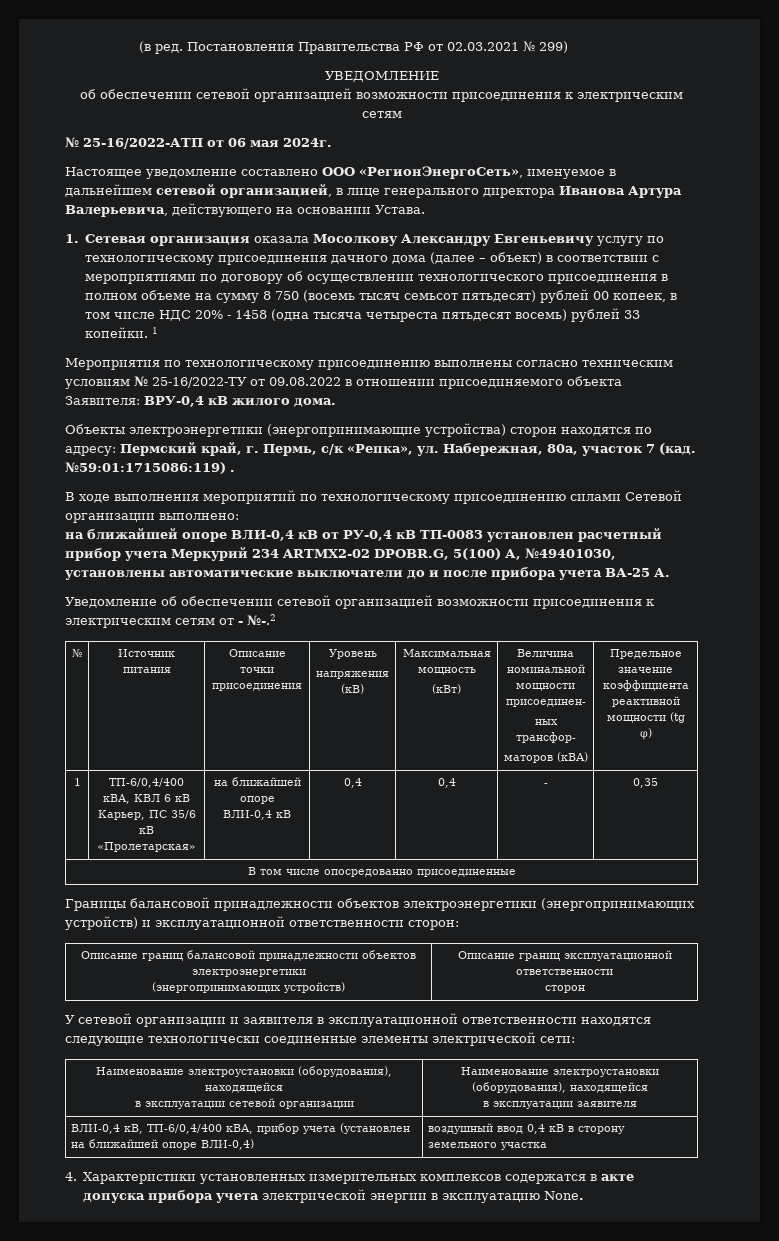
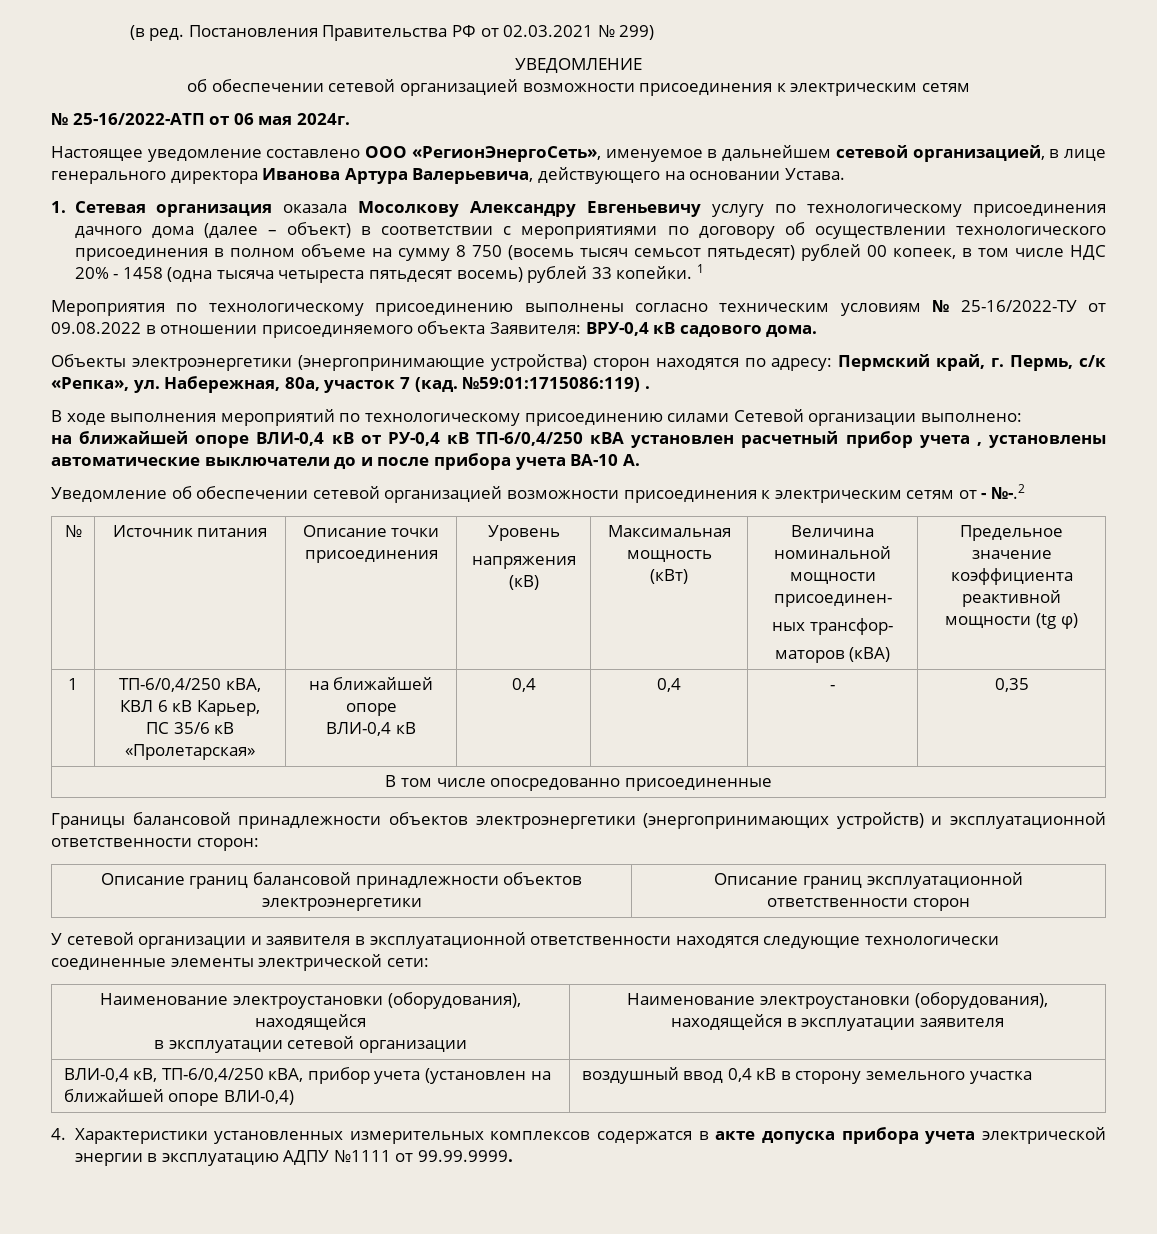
[232,398,290,406] жилого -> [679,325,762,337] садового
[420,530,483,539] ТП-0083 -> [476,432,625,446] ТП-6/0,4/250 кВА
[171,547,616,561] Меркурий 234 ARTMX2-02 DPOBR.G, 5(100) А, №49401030, -> [976,442,982,446] ,
[605,568,650,577] ВА-25 -> [570,454,619,466] ВА-10
[109,778,184,788] ТП-6/0,4/400 -> [119,678,222,692] ТП-6/0,4/250
[152,982,345,993] // (энергопринимающих устройств) -> (422, 904) none
(613, 972) // -> (909, 902) none
(648, 1087) // -> (783, 1022) none
[147,1124,223,1134] ТП-6/0,4/400 -> [161,1068,264,1082] ТП-6/0,4/250
[544,1191,585,1200] None. -> [283,1150,514,1165] АДПУ №1111 от 99.99.9999.

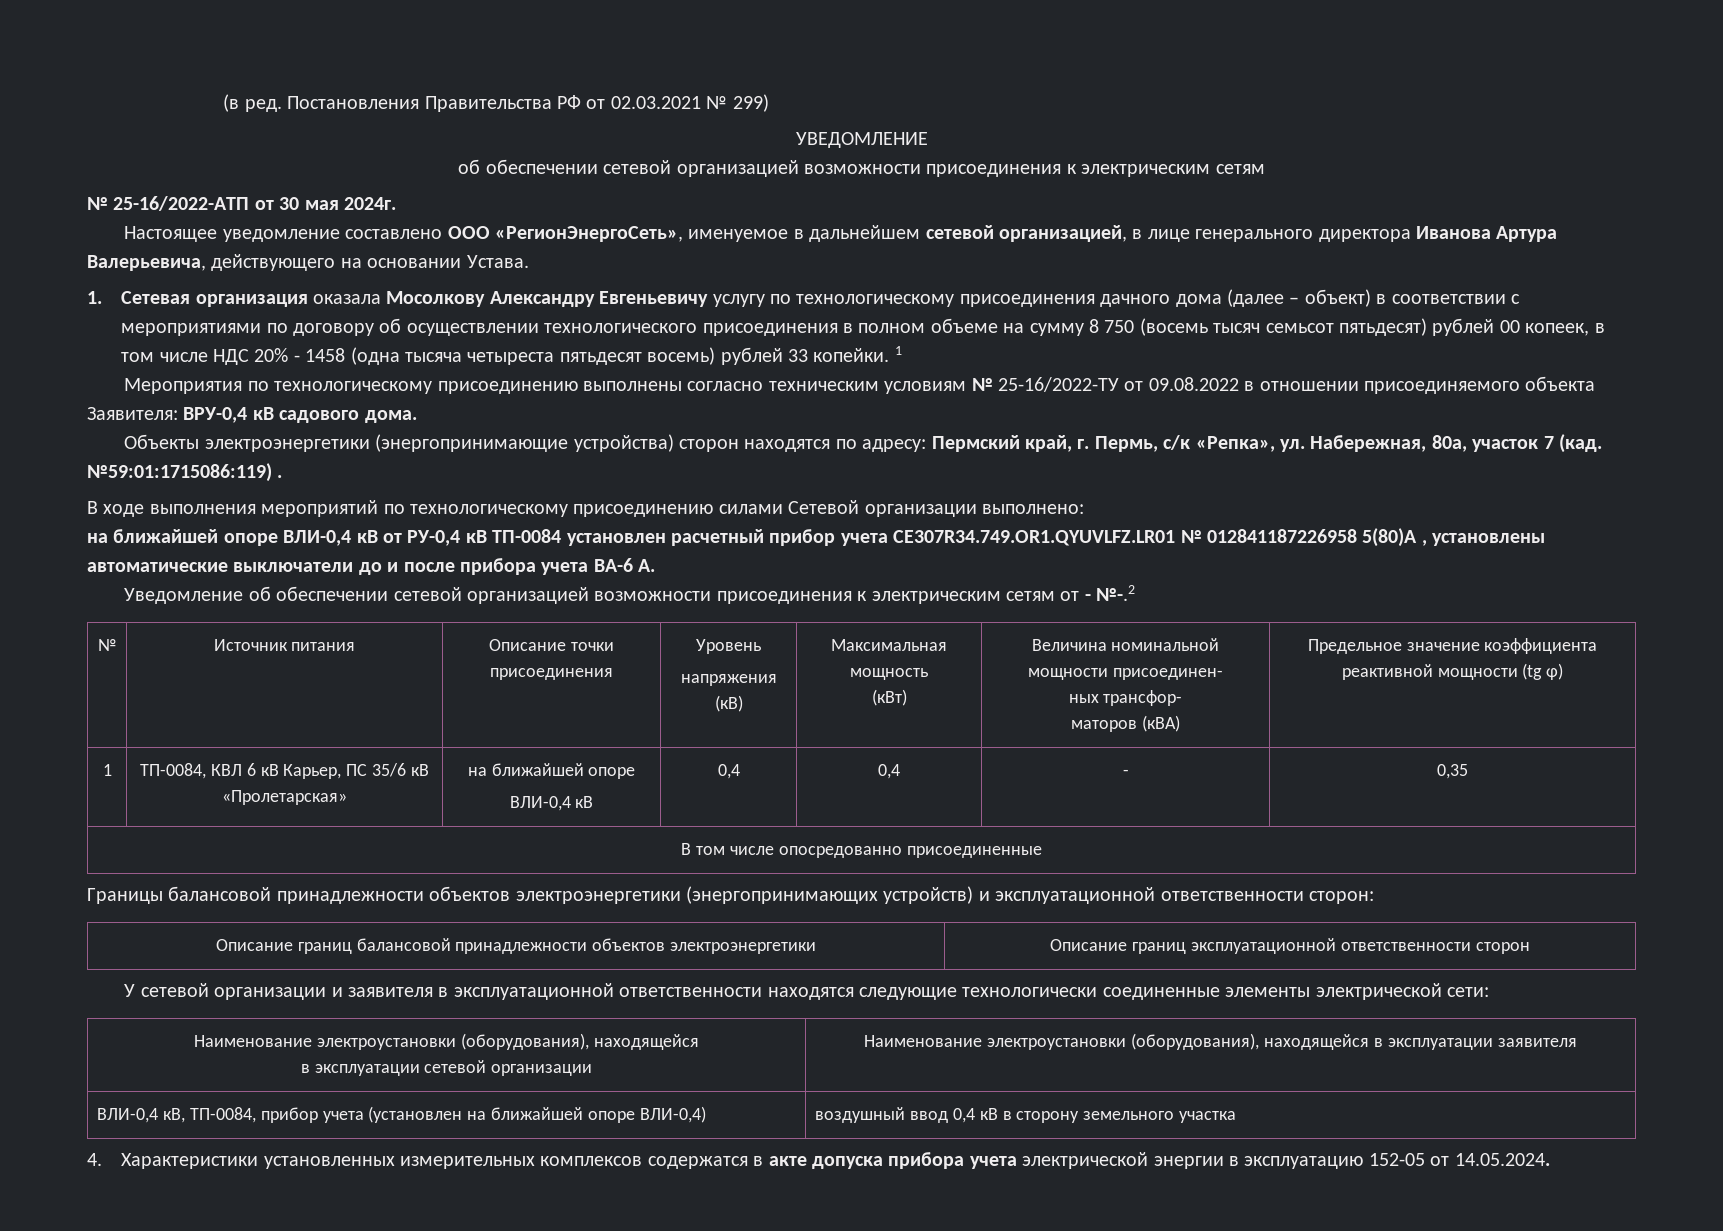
[233,113,254,125] 06 -> [279,197,300,210] 30
[476,432,625,446] ТП-6/0,4/250 кВА -> [492,529,562,543] ТП-0084
(970, 441) none -> [893,528,1418,547] СЕ307R34.749.OR1.QYUVLFZ.LR01 № 012841187226958 5(80)А
[570,454,619,466] ВА-10 -> [593,558,633,572] ВА-6
[119,678,261,692] ТП-6/0,4/250 кВА, -> [139,763,206,779] ТП-0084,
[161,1068,304,1082] ТП-6/0,4/250 кВА, -> [189,1107,256,1123] ТП-0084,
[283,1150,514,1165] АДПУ №1111 от 99.99.9999. -> [1368,1153,1550,1166] 152-05 от 14.05.2024.

